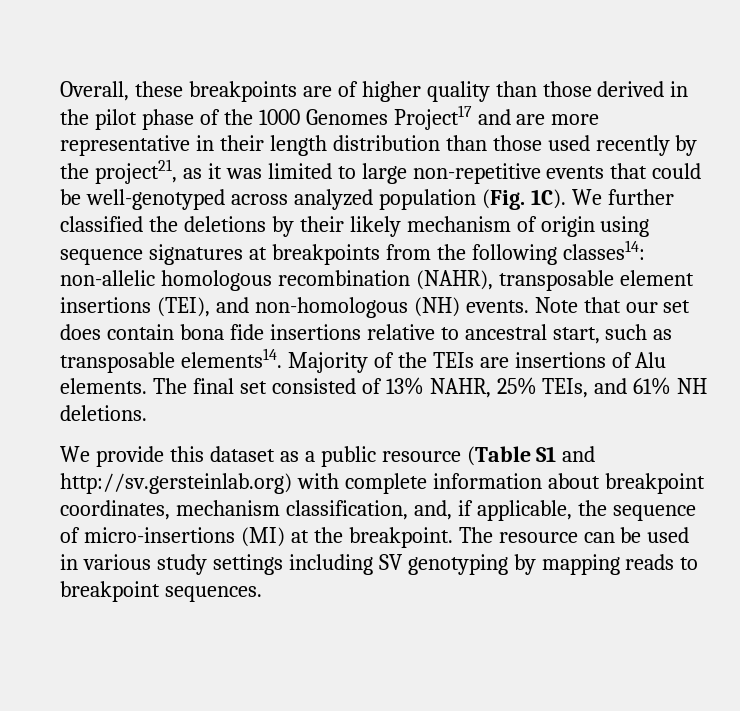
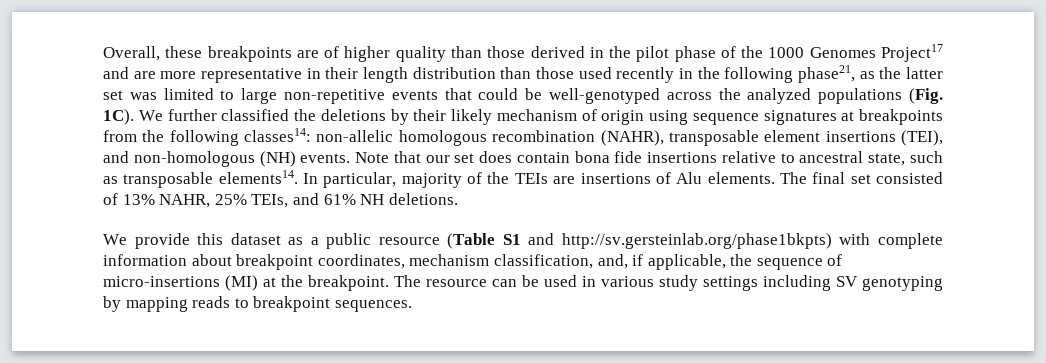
[675,135,698,156] [60,159,222,184] by the project21, as it -> [679,65,943,83] [103,90,123,100] in the following phase21, as the latter set
[293,189,476,210] analyzed population -> [718,88,903,104] the analyzed populations
[552,327,600,344] start, -> [868,153,906,166] state,
[287,352,368,373] Majority -> [303,172,462,188] In particular, majority
[60,473,292,494] http://sv.gersteinlab.org) -> [561,233,832,249] http://sv.gersteinlab.org/phase1bkpts)

